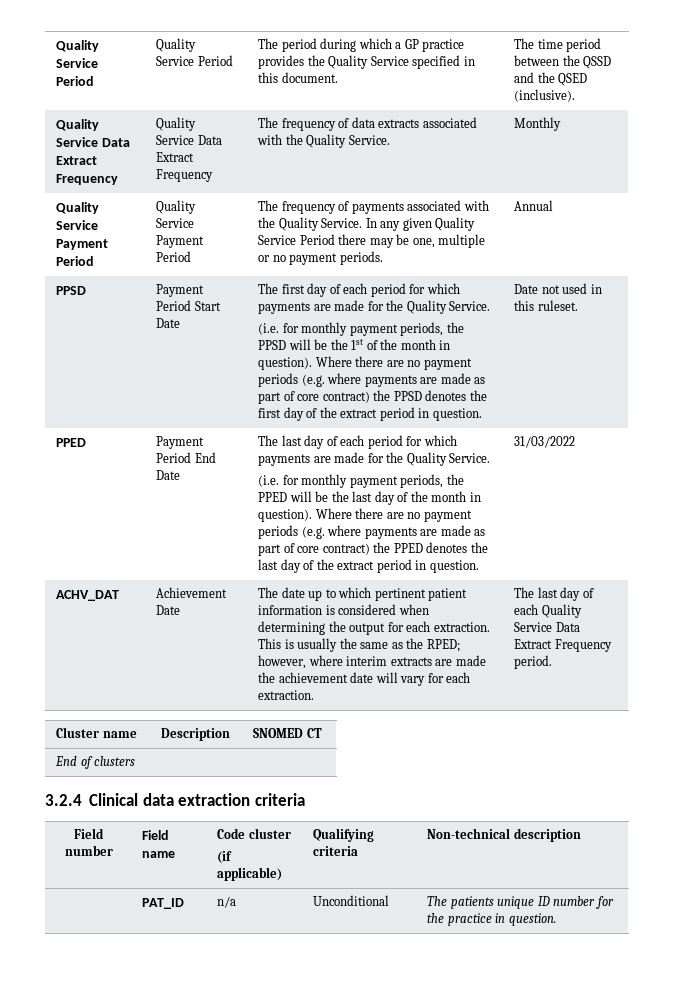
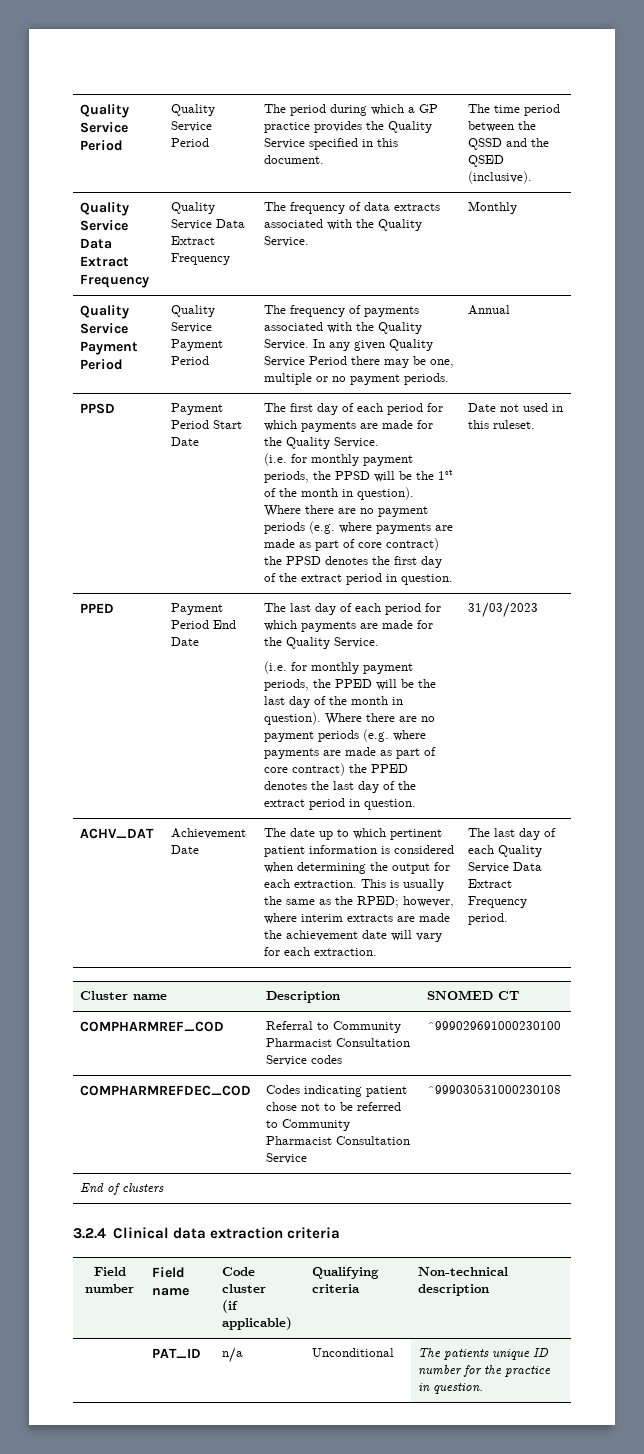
[514,436,576,448] 31/03/2022 -> [468,602,539,618] 31/03/2023
(322, 733) none -> [80,1021,225,1032] [266,1021,402,1033] [266,1038,411,1047] [266,1055,343,1066] [427,1021,562,1030] [80,1085,252,1096] [266,1085,408,1097] [266,1102,402,1111] [266,1119,351,1131] [266,1136,411,1145] [266,1153,308,1164] [427,1084,562,1094] // COMPHARMREF_COD | Referral to Community Pharmacist Consultation Service codes | ^999029691000230100 // COMPHARMREFDEC_COD | Codes indicating patient chose not to be referred to Community Pharmacist Consultation Service | ^999030531000230108

